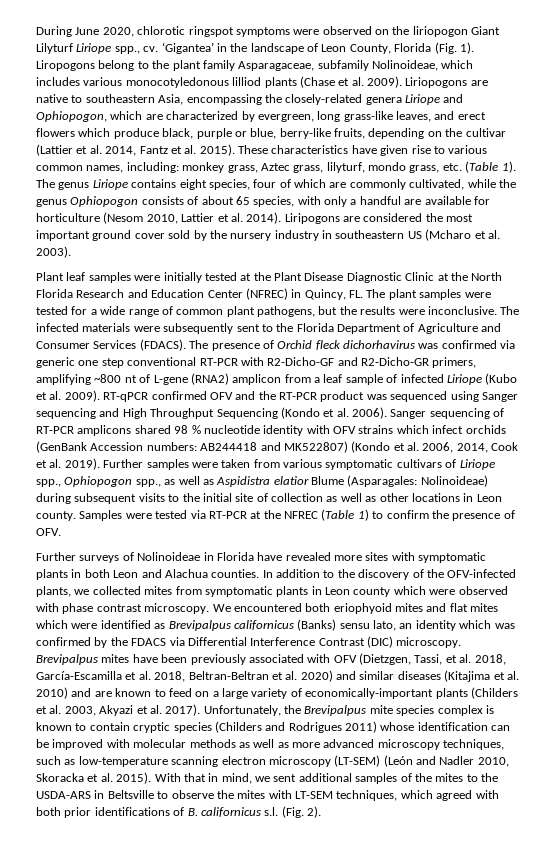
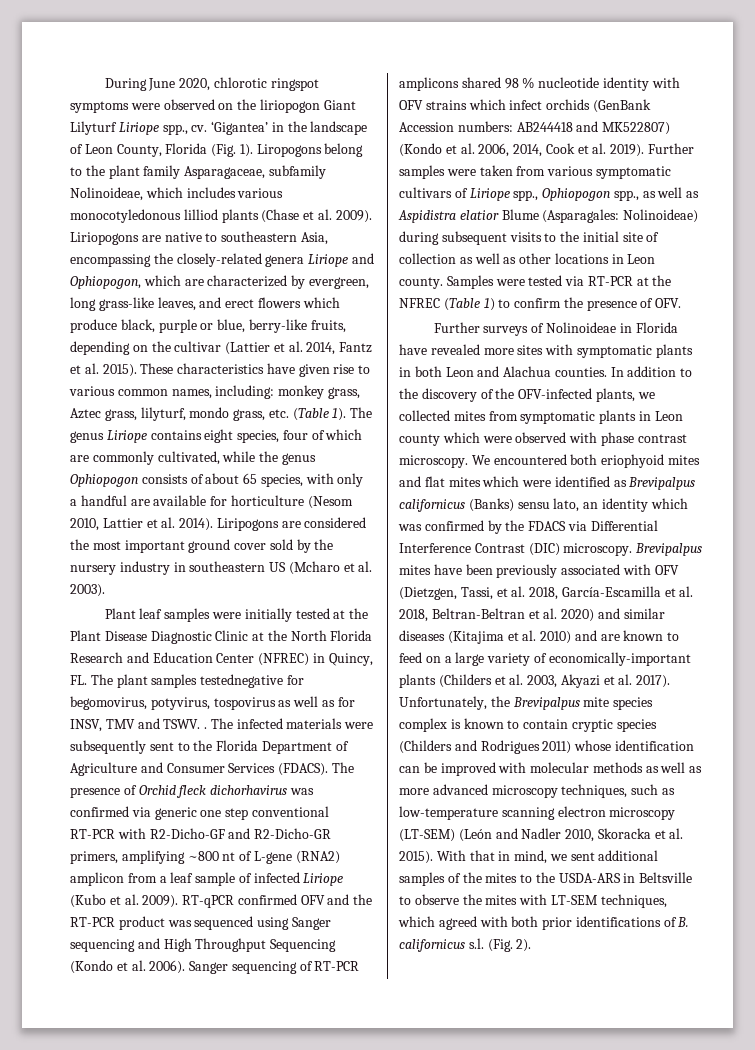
[464,292,491,298] [36,306,497,317] were tested for a wide range of common plant pathogens, but the results were inconclusive. -> [200,674,304,688] [70,696,355,710] [70,718,208,732] testednegative for begomovirus, potyvirus, tospovirus as well as for INSV, TMV and TSWV. .

